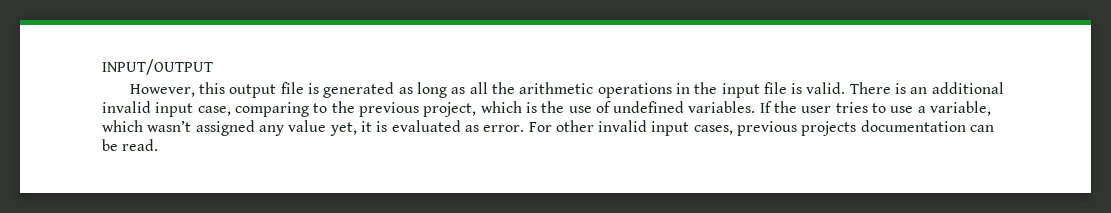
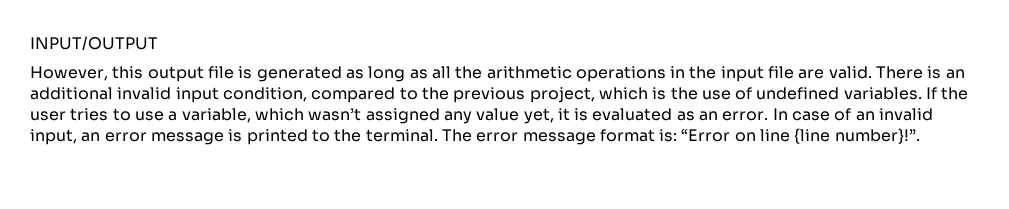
[791,83,803,94] is -> [798,69,825,79] are
[197,102,309,117] case, comparing -> [222,87,396,103] condition, compared
[483,120,995,136] [102,139,159,151] error. For other invalid input cases, previous projects documentation can be read. -> [699,108,934,121] [30,128,920,145] an error. In case of an invalid input, an error message is printed to the terminal. The error message format is: “Error on line {line number}!”.

